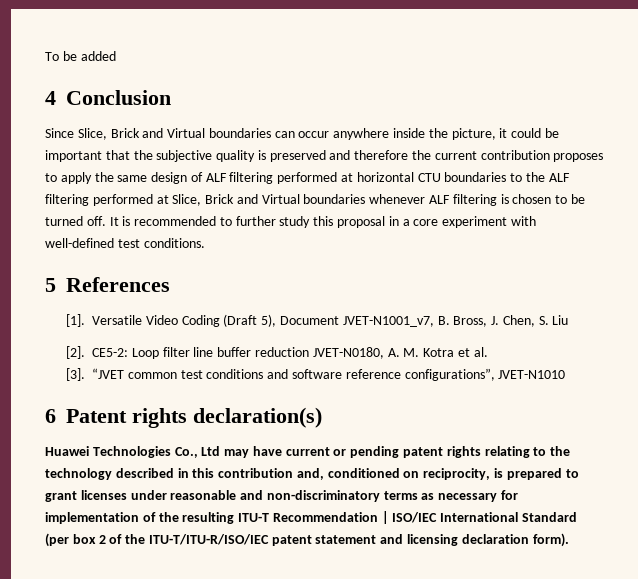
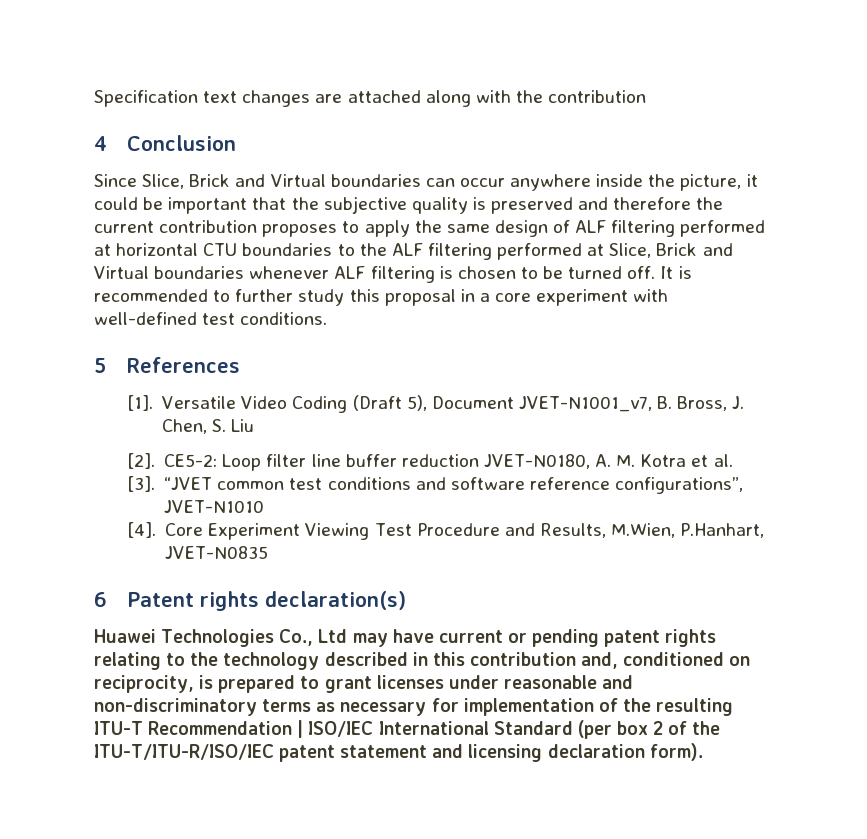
[45,51,116,61] To be added -> [94,90,647,107] Specification text changes are attached along with the contribution
(566, 374) none -> [126,522,765,540] [165,546,269,559] // [4]. Core Experiment Viewing Test Procedure and Results, M.Wien, P.Hanhart, JVET-N0835

